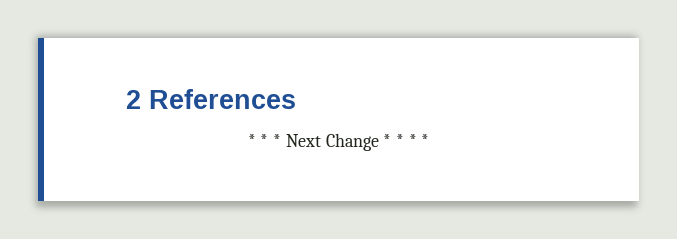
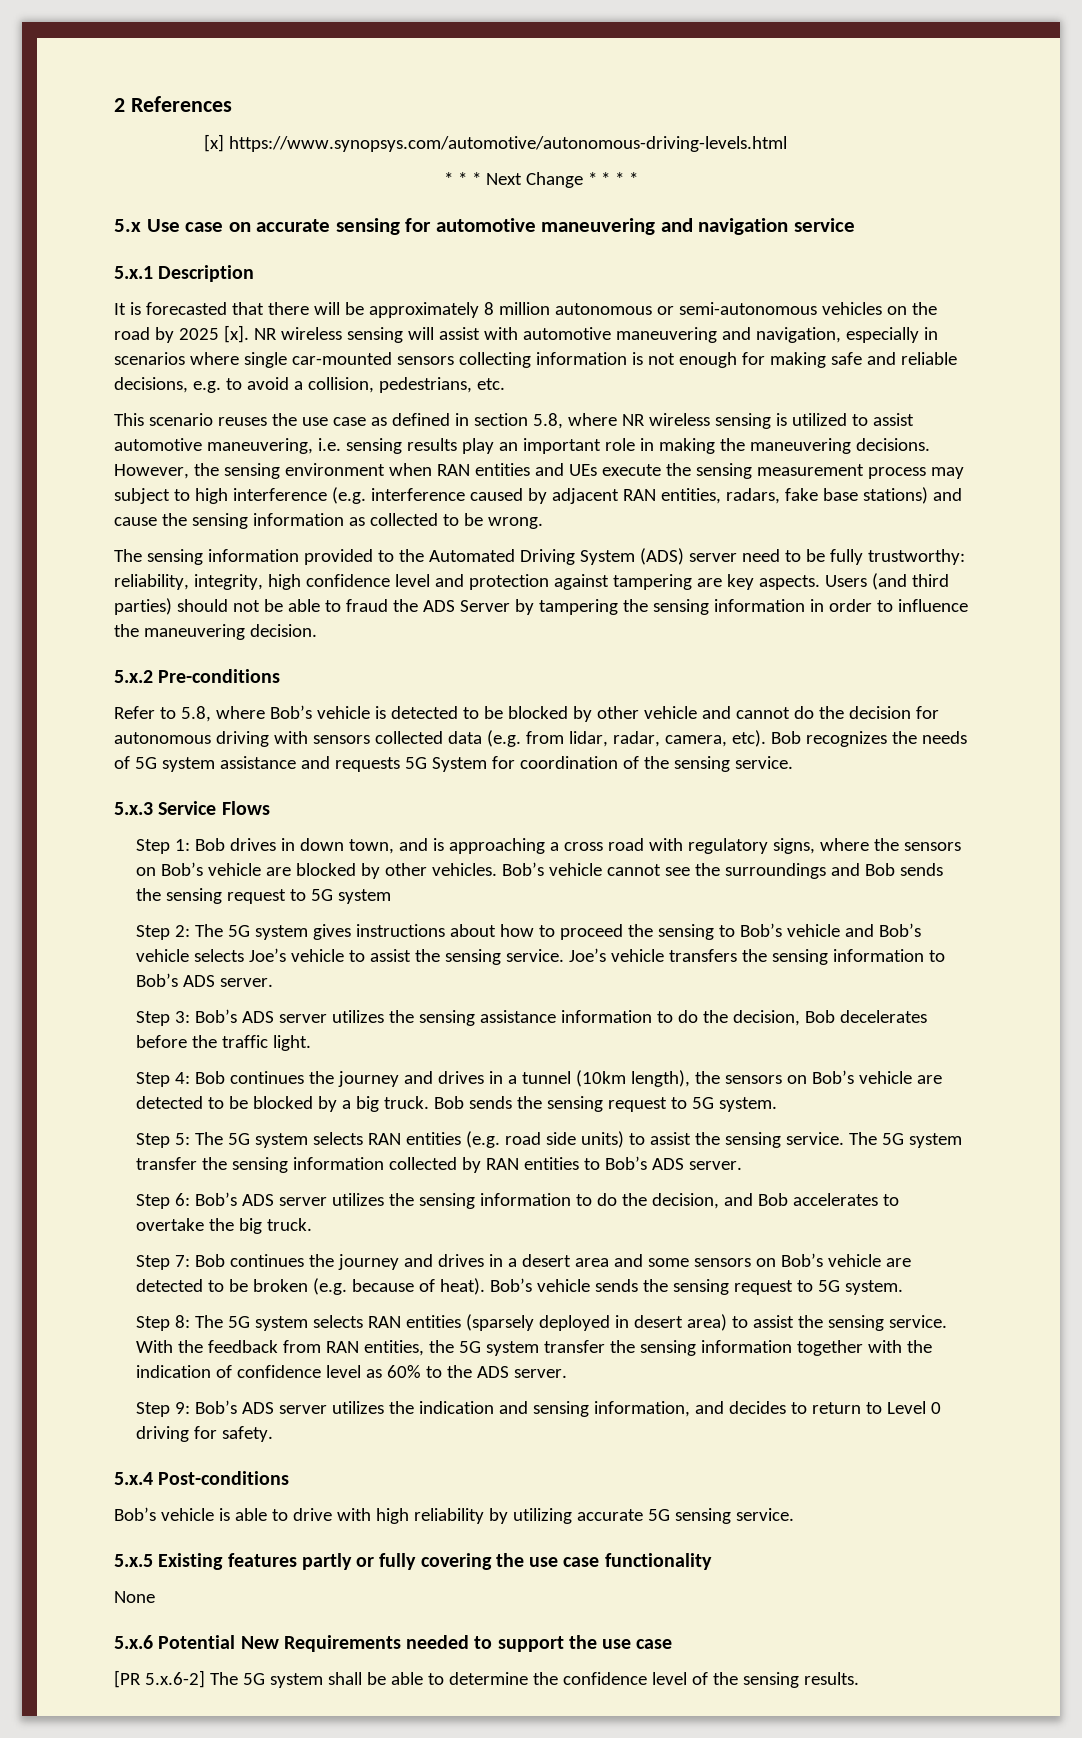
(296, 99) none -> [203,134,787,152] // [x] https://www.synopsys.com/automotive/autonomous-driving-levels.html
(430, 140) none -> [114,218,855,235] [114,265,255,282] [114,302,937,318] [114,325,938,343] [114,352,957,368] [114,377,505,393] [114,413,914,429] [114,438,930,454] [114,463,964,479] [114,487,962,504] [114,513,543,529] [114,548,965,565] [114,573,949,590] [114,598,968,615] [114,624,317,640] [114,669,281,683] [114,705,939,722] [114,730,967,747] [114,756,793,772] [114,801,270,815] [136,838,962,854] [136,862,944,879] [136,888,392,904] [136,923,922,940] [136,948,946,965] [136,973,274,987] [136,1009,928,1026] [136,1035,312,1051] [136,1070,943,1087] [136,1096,778,1112] [136,1131,963,1148] [136,1156,743,1173] [136,1192,900,1209] [136,1218,313,1234] [136,1253,912,1270] [136,1278,904,1295] [136,1314,948,1331] [136,1340,933,1356] [136,1365,568,1378] [136,1400,942,1417] [136,1426,274,1442] [114,1471,290,1485] [114,1507,794,1524] [114,1553,712,1570] [114,1591,155,1603] [114,1635,673,1652] [114,1670,859,1688] // 5.x Use case on accurate sensing for automotive maneuvering and navigation service // 5.x.1 Description // It is forecasted that there will be approximately 8 million autonomous or semi-autonomous vehicles on the road by 2025 [x]. NR wireless sensing will assist with automotive maneuvering and navigation, especially in scenarios where single car-mounted sensors collecting information is not enough for making safe and reliable decisions, e.g. to avoid a collision, pedestrians, etc. // This scenario reuses the use case as defined in section 5.8, where NR wireless sensing is utilized to assist automotive maneuvering, i.e. sensing results play an important role in making the maneuvering decisions. However, the sensing environment when RAN entities and UEs execute the sensing measurement process may subject to high interference (e.g. interference caused by adjacent RAN entities, radars, fake base stations) and cause the sensing information as collected to be wrong. // The sensing information provided to the Automated Driving System (ADS) server need to be fully trustworthy: reliability, integrity, high confidence level and protection against tampering are key aspects. Users (and third parties) should not be able to fraud the ADS Server by tampering the sensing information in order to influence the maneuvering decision. // 5.x.2 Pre-conditions // Refer to 5.8, where Bob’s vehicle is detected to be blocked by other vehicle and cannot do the decision for autonomous driving with sensors collected data (e.g. from lidar, radar, camera, etc). Bob recognizes the needs of 5G system assistance and requests 5G System for coordination of the sensing service. // 5.x.3 Service Flows // Step 1: Bob drives in down town, and is approaching a cross road with regulatory signs, where the sensors on Bob’s vehicle are blocked by other vehicles. Bob’s vehicle cannot see the surroundings and Bob sends the sensing request to 5G system // Step 2: The 5G system gives instructions about how to proceed the sensing to Bob’s vehicle and Bob’s vehicle selects Joe’s vehicle to assist the sensing service. Joe’s vehicle transfers the sensing information to Bob’s ADS server. // Step 3: Bob’s ADS server utilizes the sensing assistance information to do the decision, Bob decelerates before the traffic light. // Step 4: Bob continues the journey and drives in a tunnel (10km length), the sensors on Bob’s vehicle are detected to be blocked by a big truck. Bob sends the sensing request to 5G system. // Step 5: The 5G system selects RAN entities (e.g. road side units) to assist the sensing service. The 5G system transfer the sensing information collected by RAN entities to Bob’s ADS server. // Step 6: Bob’s ADS server utilizes the sensing information to do the decision, and Bob accelerates to overtake the big truck. // Step 7: Bob continues the journey and drives in a desert area and some sensors on Bob’s vehicle are detected to be broken (e.g. because of heat). Bob’s vehicle sends the sensing request to 5G system. // Step 8: The 5G system selects RAN entities (sparsely deployed in desert area) to assist the sensing service. With the feedback from RAN entities, the 5G system transfer the sensing information together with the indication of confidence level as 60% to the ADS server. // Step 9: Bob’s ADS server utilizes the indication and sensing information, and decides to return to Level 0 driving for safety. // 5.x.4 Post-conditions // Bob’s vehicle is able to drive with high reliability by utilizing accurate 5G sensing service. // 5.x.5 Existing features partly or fully covering the use case functionality // None // 5.x.6 Potential New Requirements needed to support the use case // [PR 5.x.6-2] The 5G system shall be able to determine the confidence level of the sensing results.

